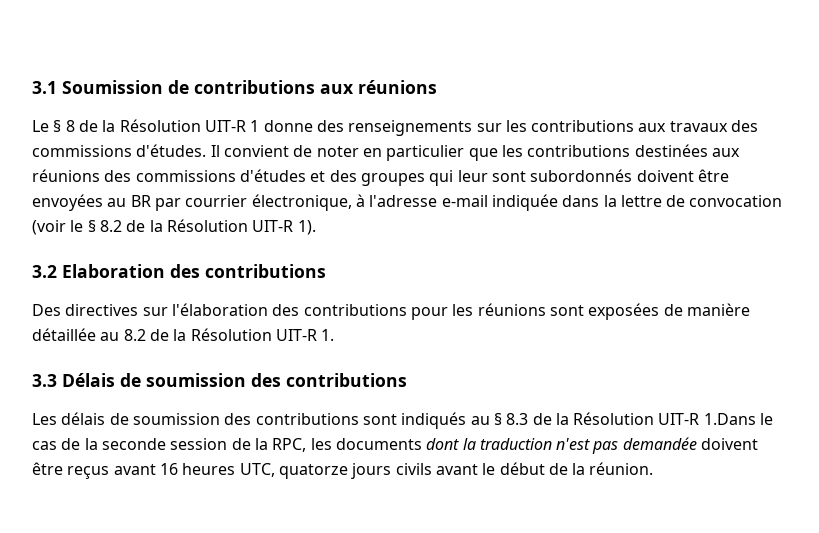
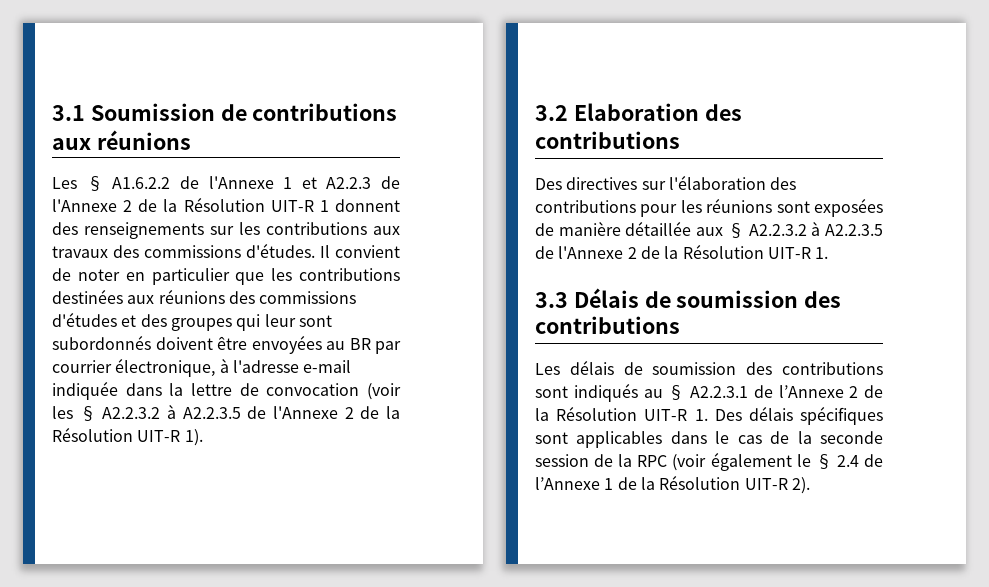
[32,120,75,132] Le § 8 -> [52,176,400,191] [52,199,133,212] Les § A1.6.2.2 de l'Annexe 1 et A2.2.3 de l'Annexe 2
[263,120,313,132] donne -> [335,199,400,212] donnent
[70,220,122,232] le § 8.2 -> [52,404,354,421] les § A2.2.3.2 à A2.2.3.5 de l'Annexe 2
[100,329,146,341] au 8.2 -> [696,221,883,238] [535,246,637,259] aux § A2.2.3.2 à A2.2.3.5 de l'Annexe 2
[506,412,756,425] 8.3 de la Résolution UIT-R 1.Dans -> [690,385,883,398] [535,406,883,425] [535,431,707,448] A2.2.3.1 de l’Annexe 2 de la Résolution UIT-R 1. Des délais spécifiques sont applicables dans
[272,437,759,454] [32,462,654,479] RPC, les documents dont la traduction n'est pas demandée doivent être reçus avant 16 heures UTC, quatorze jours civils avant le début de la réunion. -> [637,452,883,471] [535,475,810,494] RPC (voir également le § 2.4 de l’Annexe 1 de la Résolution UIT-R 2).

